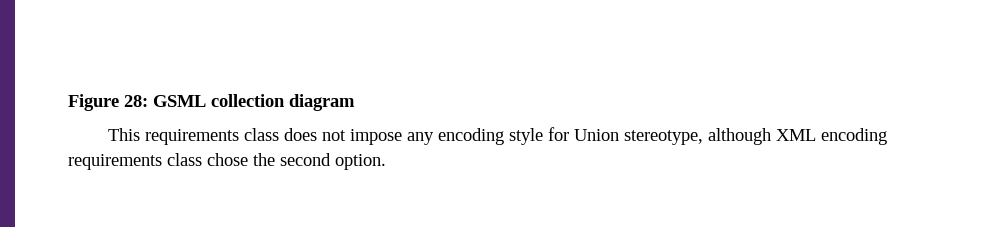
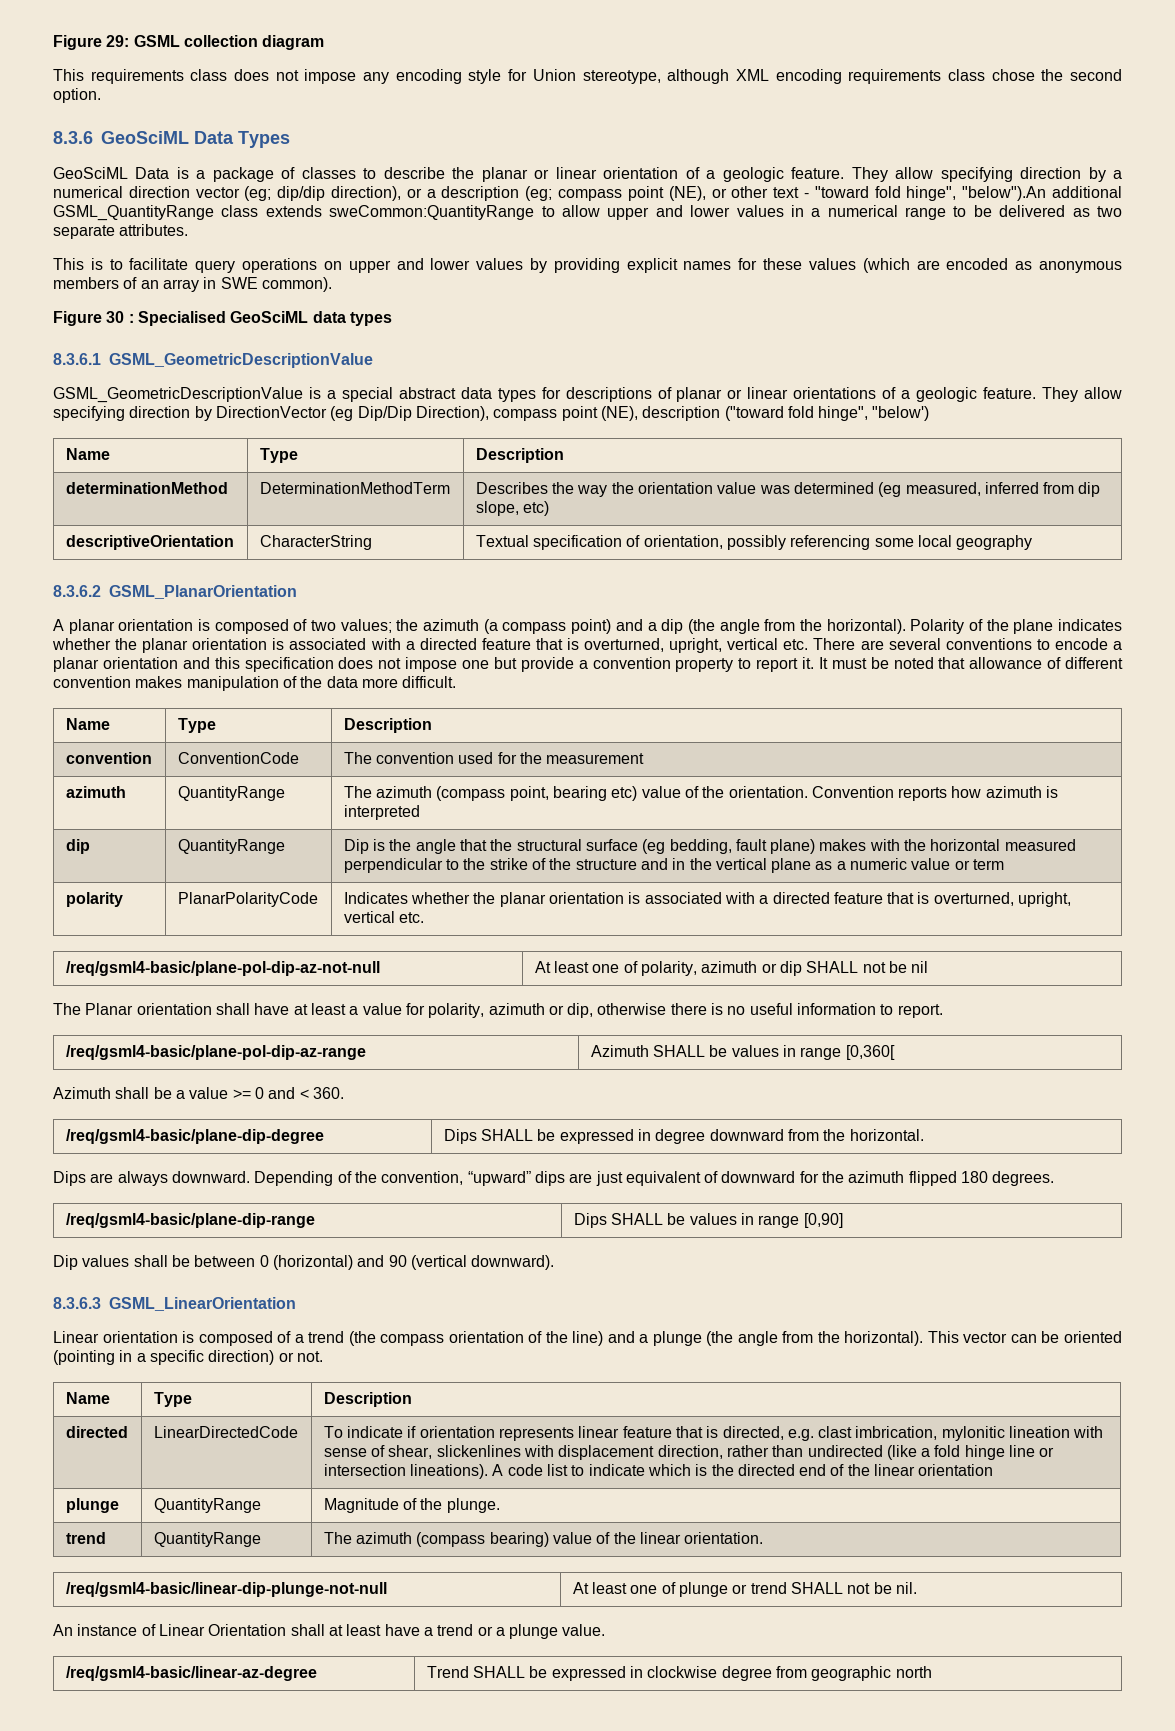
[68,94,148,111] Figure 28: -> [53,35,130,50] Figure 29:
(386, 162) none -> [53,131,290,148] [53,167,1123,182] [53,186,1123,201] [53,205,1123,221] [53,224,189,239] [53,258,1123,273] [53,277,332,292] [53,311,392,326] [53,353,373,368] [53,387,1122,403] [53,406,930,421] [65,448,110,460] [259,448,298,463] [475,448,564,463] [65,482,228,494] [259,482,450,494] [475,482,1101,497] [475,501,549,516] [65,535,234,550] [259,535,372,550] [475,535,1033,550] [53,585,297,599] [53,619,1122,634] [52,638,1122,653] [53,657,1123,672] [53,676,457,691] [65,718,110,730] [177,718,216,733] [343,718,432,733] [65,752,152,764] [177,752,299,764] [343,752,645,764] [65,786,126,798] [177,786,285,801] [343,786,1059,801] [343,805,420,820] [65,839,90,854] [177,839,285,854] [343,839,1076,854] [343,858,1005,873] [65,892,123,907] [177,892,318,907] [343,892,1072,907] [343,911,424,923] [65,961,380,976] [534,961,929,976] [53,1003,943,1018] [65,1045,366,1060] [590,1045,895,1060] [53,1087,344,1099] [65,1129,324,1144] [443,1129,924,1144] [53,1171,1055,1186] [65,1213,315,1228] [573,1213,843,1228] [53,1255,555,1270] [53,1297,296,1311] [53,1331,1122,1346] [53,1350,323,1365] [65,1392,110,1404] [153,1392,192,1407] [323,1392,412,1407] [65,1426,128,1438] [153,1426,298,1438] [323,1426,1104,1441] [323,1445,1055,1460] [323,1464,994,1479] [65,1498,119,1513] [153,1498,261,1513] [323,1498,500,1513] [65,1532,106,1544] [153,1532,261,1547] [323,1532,764,1547] [65,1582,387,1597] [572,1582,917,1597] [53,1624,606,1639] [65,1666,317,1681] [426,1666,932,1681] // 8.3.6 GeoSciML Data Types // GeoSciML Data is a package of classes to describe the planar or linear orientation of a geologic feature. They allow specifying direction by a numerical direction vector (eg; dip/dip direction), or a description (eg; compass point (NE), or other text - "toward fold hinge", "below").An additional GSML_QuantityRange class extends sweCommon:QuantityRange to allow upper and lower values in a numerical range to be delivered as two separate attributes. // This is to facilitate query operations on upper and lower values by providing explicit names for these values (which are encoded as anonymous members of an array in SWE common). // Figure 30 : Specialised GeoSciML data types // 8.3.6.1 GSML_GeometricDescriptionValue // GSML_GeometricDescriptionValue is a special abstract data types for descriptions of planar or linear orientations of a geologic feature. They allow specifying direction by DirectionVector (eg Dip/Dip Direction), compass point (NE), description ("toward fold hinge", "below') // Name | Type | Description // determinationMethod | DeterminationMethodTerm | Describes the way the orientation value was determined (eg measured, inferred from dip slope, etc) // descriptiveOrientation | CharacterString | Textual specification of orientation, possibly referencing some local geography // 8.3.6.2 GSML_PlanarOrientation // A planar orientation is composed of two values; the azimuth (a compass point) and a dip (the angle from the horizontal). Polarity of the plane indicates whether the planar orientation is associated with a directed feature that is overturned, upright, vertical etc. There are several conventions to encode a planar orientation and this specification does not impose one but provide a convention property to report it. It must be noted that allowance of different convention makes manipulation of the data more difficult. // Name | Type | Description // convention | ConventionCode | The convention used for the measurement // azimuth | QuantityRange | The azimuth (compass point, bearing etc) value of the orientation. Convention reports how azimuth is interpreted // dip | QuantityRange | Dip is the angle that the structural surface (eg bedding, fault plane) makes with the horizontal measured perpendicular to the strike of the structure and in the vertical plane as a numeric value or term // polarity | PlanarPolarityCode | Indicates whether the planar orientation is associated with a directed feature that is overturned, upright, vertical etc. // /req/gsml4-basic/plane-pol-dip-az-not-null | At least one of polarity, azimuth or dip SHALL not be nil // The Planar orientation shall have at least a value for polarity, azimuth or dip, otherwise there is no useful information to report. // /req/gsml4-basic/plane-pol-dip-az-range | Azimuth SHALL be values in range [0,360[ // Azimuth shall be a value >= 0 and < 360. // /req/gsml4-basic/plane-dip-degree | Dips SHALL be expressed in degree downward from the horizontal. // Dips are always downward. Depending of the convention, “upward” dips are just equivalent of downward for the azimuth flipped 180 degrees. // /req/gsml4-basic/plane-dip-range | Dips SHALL be values in range [0,90] // Dip values shall be between 0 (horizontal) and 90 (vertical downward). // 8.3.6.3 GSML_LinearOrientation // Linear orientation is composed of a trend (the compass orientation of the line) and a plunge (the angle from the horizontal). This vector can be oriented (pointing in a specific direction) or not. // Name | Type | Description // directed | LinearDirectedCode | To indicate if orientation represents linear feature that is directed, e.g. clast imbrication, mylonitic lineation with sense of shear, slickenlines with displacement direction, rather than undirected (like a fold hinge line or intersection lineations). A code list to indicate which is the directed end of the linear orientation // plunge | QuantityRange | Magnitude of the plunge. // trend | QuantityRange | The azimuth (compass bearing) value of the linear orientation. // /req/gsml4-basic/linear-dip-plunge-not-null | At least one of plunge or trend SHALL not be nil. // An instance of Linear Orientation shall at least have a trend or a plunge value. // /req/gsml4-basic/linear-az-degree | Trend SHALL be expressed in clockwise degree from geographic north

